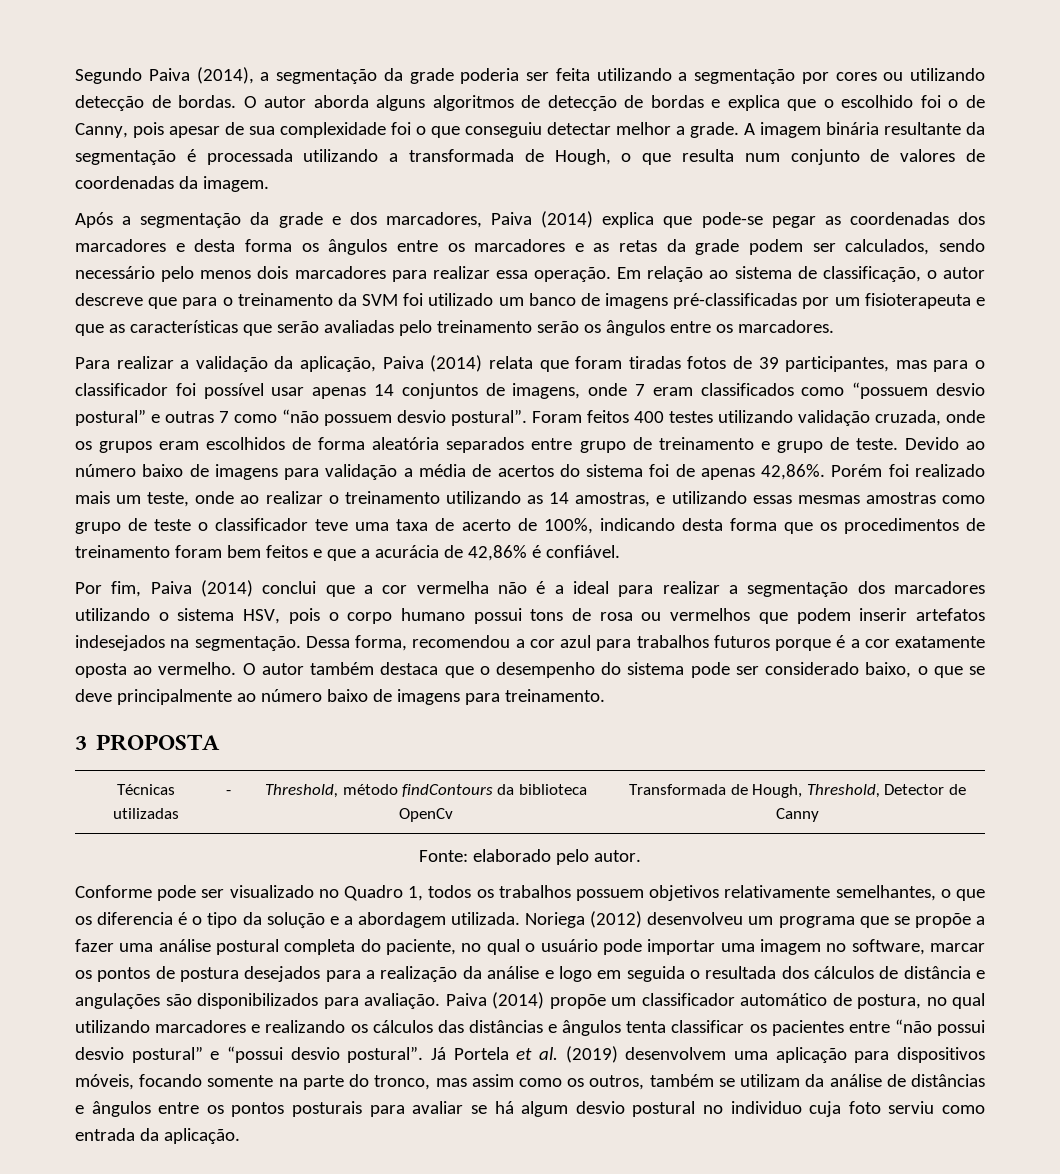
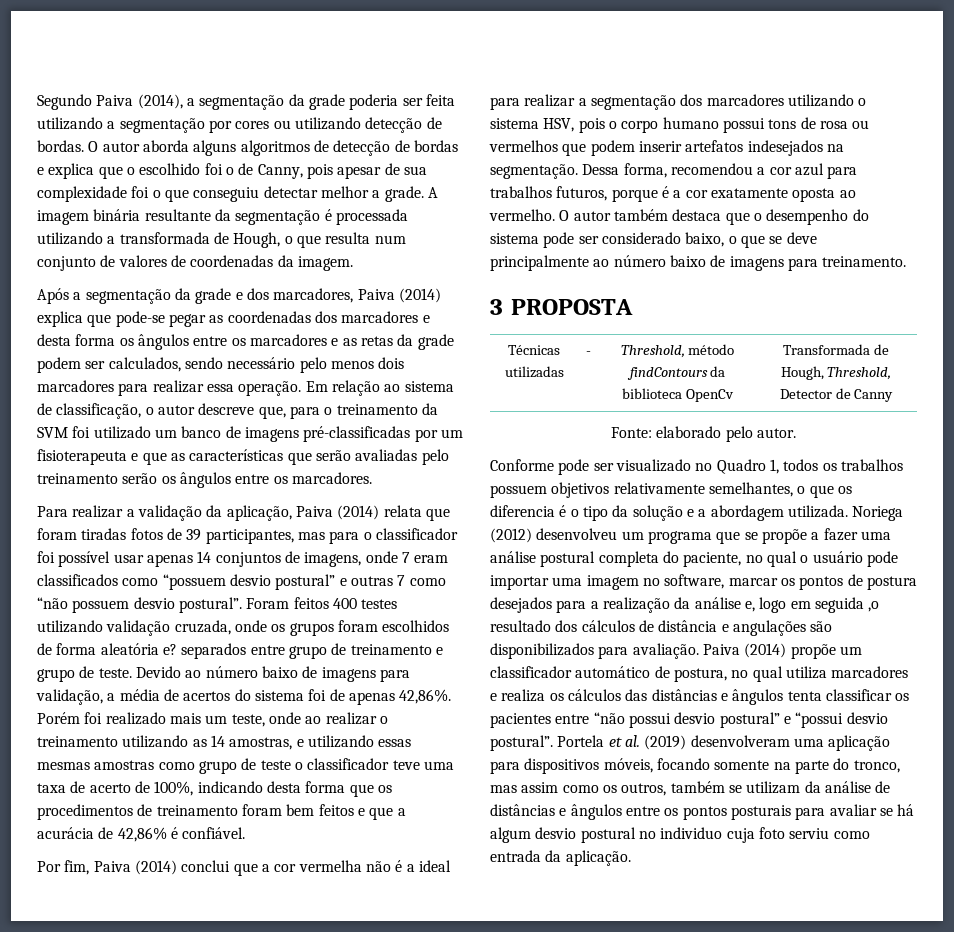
[148,297,178,309] que -> [258,406,286,419] que,
[159,441,200,450] eram -> [337,620,378,632] foram
(440, 443) none -> [162,644,177,655] e?
[325,464,398,480] validação -> [36,689,103,705] validação,
[713,635,770,648] futuros -> [556,186,608,201] futuros,
[544,970,554,979] e -> [744,601,755,612] e,
[689,966,777,979] o resultada -> [868,601,880,612] [490,620,551,632] ,o resultado
[75,1020,346,1033] utilizando marcadores e realizando -> [785,666,909,679] [490,689,546,702] utiliza marcadores e realiza
[431,1047,446,1060] Já -> (553, 743) none
[625,1047,727,1060] desenvolvem -> [690,735,790,747] desenvolveram

